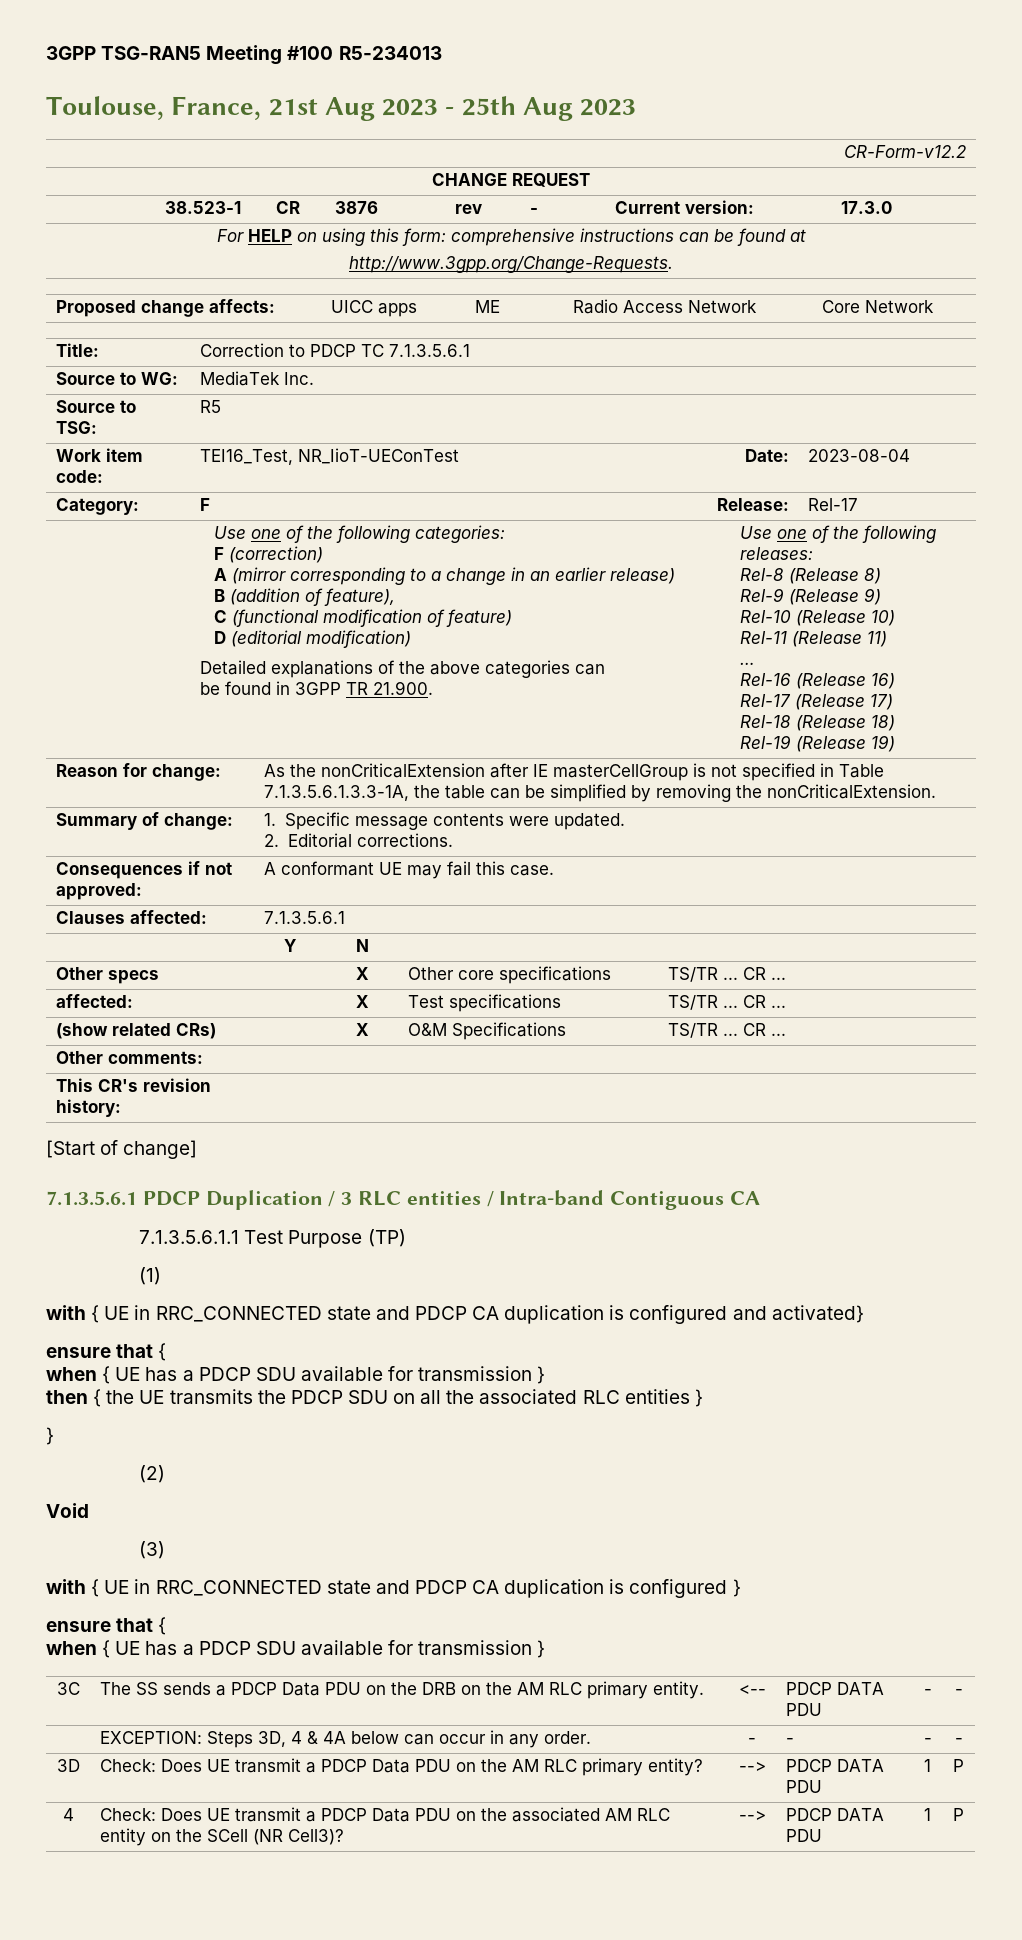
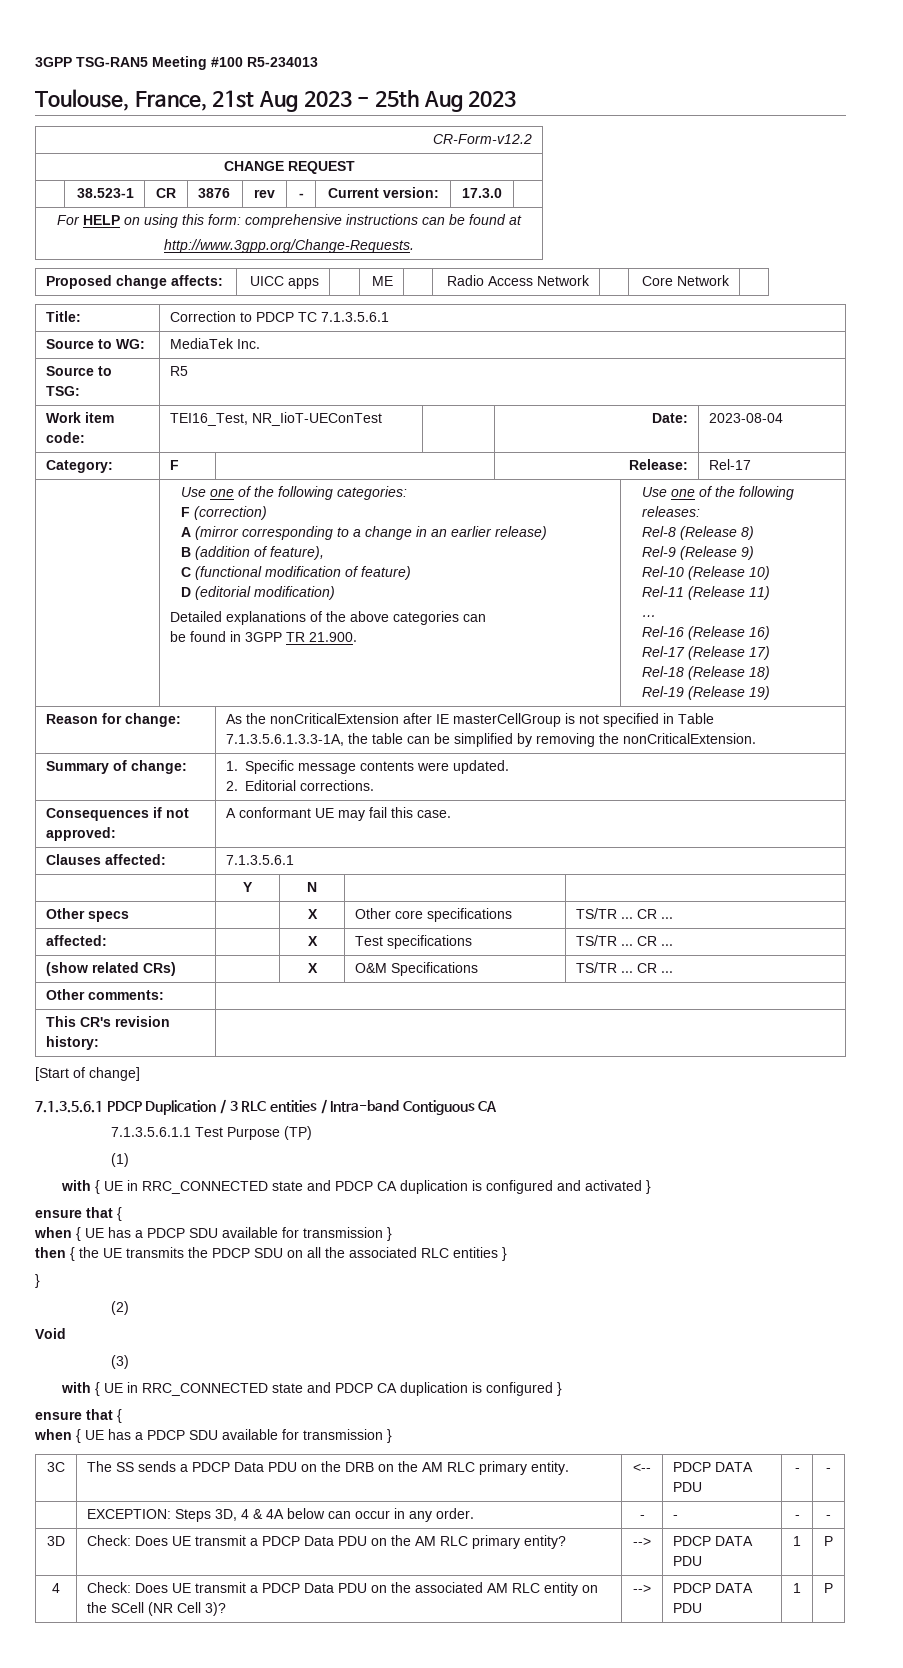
[771,1305,864,1323] activated} -> [584,1180,651,1194] activated }
[288,1829,345,1845] Cell3)? -> [177,1602,227,1616] Cell 3)?

